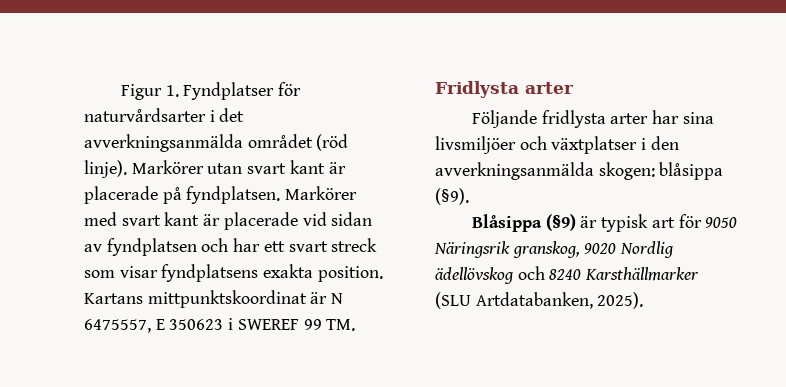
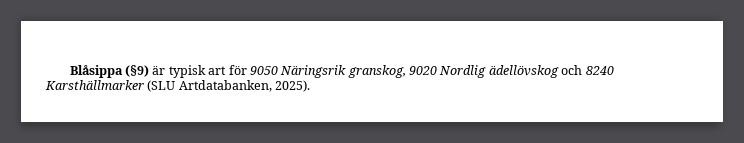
[120,82,302,100] [84,108,245,122] [84,134,349,152] [84,160,346,178] [84,186,358,204] [84,212,373,230] [84,238,378,256] [84,264,383,282] [84,290,344,308] [84,318,356,333] [435,81,574,98] [471,110,714,128] [435,136,679,154] [435,162,724,180] [435,188,469,205] Figur 1. Fyndplatser för naturvårdsarter i det avverkningsanmälda området (röd linje). Markörer utan svart kant är placerade på fyndplatsen. Markörer med svart kant är placerade vid sidan av fyndplatsen och har ett svart streck som visar fyndplatsens exakta position. Kartans mittpunktskoordinat är N 6475557, E 350623 i SWEREF 99 TM. // Fridlysta arter // Följande fridlysta arter har sina livsmiljöer och växtplatser i den avverkningsanmälda skogen: blåsippa (§9). // -> (69, 71) none

